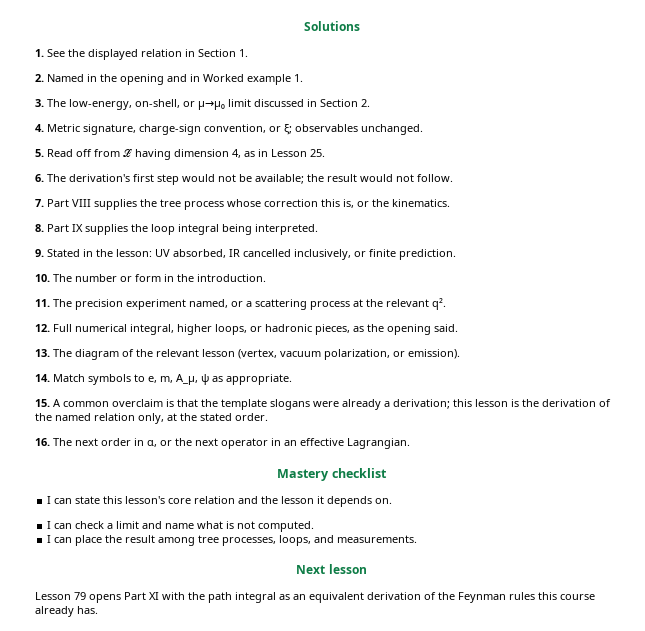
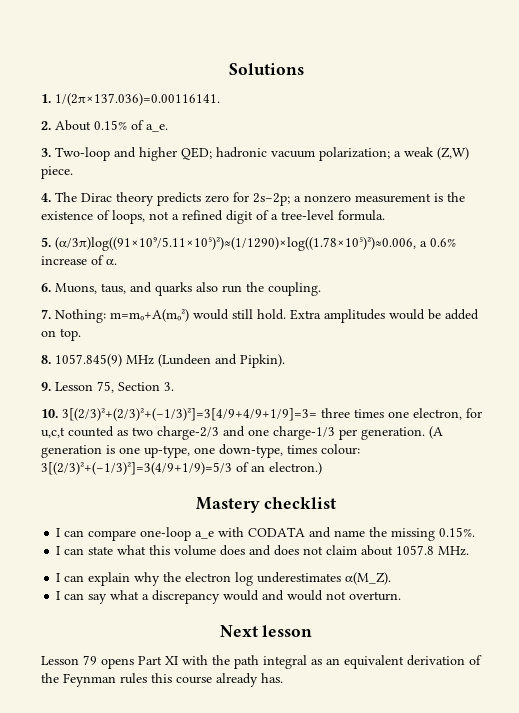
[47,49,248,60] [35,74,303,85] [35,99,370,110] [35,124,423,135] [35,149,325,160] [35,174,453,185] [35,199,450,210] [35,224,318,235] [35,249,456,260] [35,274,266,282] [35,298,446,310] [35,324,458,335] [35,349,460,360] [35,374,292,385] [35,399,611,410] [35,413,268,424] [35,438,410,449] [277,468,387,481] [47,496,393,507] [47,521,315,532] [47,535,418,546] See the displayed relation in Section 1. // 2. Named in the opening and in Worked example 1. // 3. The low-energy, on-shell, or μ→μ₀ limit discussed in Section 2. // 4. Metric signature, charge-sign convention, or ξ; observables unchanged. // 5. Read off from ℒ having dimension 4, as in Lesson 25. // 6. The derivation's first step would not be available; the result would not follow. // 7. Part VIII supplies the tree process whose correction this is, or the kinematics. // 8. Part IX supplies the loop integral being interpreted. // 9. Stated in the lesson: UV absorbed, IR cancelled inclusively, or finite prediction. // 10. The number or form in the introduction. // 11. The precision experiment named, or a scattering process at the relevant q². // 12. Full numerical integral, higher loops, or hadronic pieces, as the opening said. // 13. The diagram of the relevant lesson (vertex, vacuum polarization, or emission). // 14. Match symbols to e, m, A_μ, ψ as appropriate. // 15. A common overclaim is that the template slogans were already a derivation; this lesson is the derivation of the named relation only, at the stated order. // 16. The next order in α, or the next operator in an effective Lagrangian. // Mastery checklist // I can state this lesson's core relation and the lesson it depends on. // I can check a limit and name what is not computed. // I can place the result among tree processes, loops, and measurements. -> [55,93,220,106] [41,120,168,132] [41,147,469,161] [41,166,73,179] [41,192,465,206] [41,210,385,224] [41,237,456,251] [41,255,117,265] [41,282,321,296] [41,309,479,323] [41,328,81,341] [41,354,285,368] [41,381,174,393] [41,408,482,421] [41,426,443,440] [41,444,360,458] [41,462,322,475] [195,497,337,513] [56,527,476,541] [56,545,470,556] [56,572,392,586] [56,590,402,604] 1/(2π×137.036)=0.00116141. // 2. About 0.15% of a_e. // 3. Two-loop and higher QED; hadronic vacuum polarization; a weak (Z,W) piece. // 4. The Dirac theory predicts zero for 2s−2p; a nonzero measurement is the existence of loops, not a refined digit of a tree-level formula. // 5. (α/3π)log((91×10⁹/5.11×10⁵)²)≈(1/1290)×log((1.78×10⁵)²)≈0.006, a 0.6% increase of α. // 6. Muons, taus, and quarks also run the coupling. // 7. Nothing: m=m₀+A(m₀²) would still hold. Extra amplitudes would be added on top. // 8. 1057.845(9) MHz (Lundeen and Pipkin). // 9. Lesson 75, Section 3. // 10. 3[(2/3)²+(2/3)²+(−1/3)²]=3[4/9+4/9+1/9]=3= three times one electron, for u,c,t counted as two charge-2/3 and one charge-1/3 per generation. (A generation is one up-type, one down-type, times colour: 3[(2/3)²+(−1/3)²]=3(4/9+1/9)=5/3 of an electron.) // Mastery checklist // I can compare one-loop a_e with CODATA and name the missing 0.15%. // I can state what this volume does and does not claim about 1057.8 MHz. // I can explain why the electron log underestimates α(M_Z). // I can say what a discrepancy would and would not overturn.

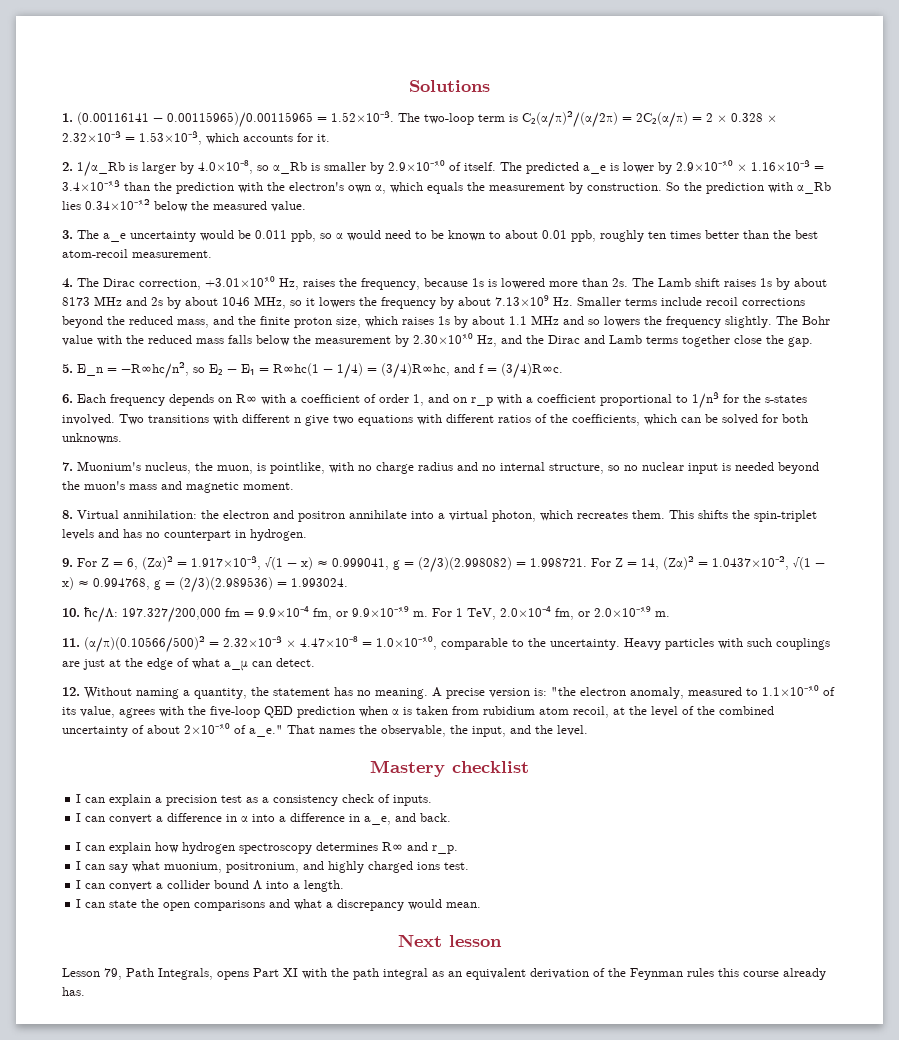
[55,93,220,106] [41,120,168,132] [41,147,469,161] [41,166,73,179] [41,192,465,206] [41,210,385,224] [41,237,456,251] [41,255,117,265] [41,282,321,296] [41,309,479,323] [41,328,81,341] [41,354,285,368] [41,381,174,393] [41,408,482,421] [41,426,443,440] [41,444,360,458] [41,462,322,475] [195,497,337,513] [56,527,476,541] [56,545,470,556] [56,572,392,586] [56,590,402,604] 1/(2π×137.036)=0.00116141. // 2. About 0.15% of a_e. // 3. Two-loop and higher QED; hadronic vacuum polarization; a weak (Z,W) piece. // 4. The Dirac theory predicts zero for 2s−2p; a nonzero measurement is the existence of loops, not a refined digit of a tree-level formula. // 5. (α/3π)log((91×10⁹/5.11×10⁵)²)≈(1/1290)×log((1.78×10⁵)²)≈0.006, a 0.6% increase of α. // 6. Muons, taus, and quarks also run the coupling. // 7. Nothing: m=m₀+A(m₀²) would still hold. Extra amplitudes would be added on top. // 8. 1057.845(9) MHz (Lundeen and Pipkin). // 9. Lesson 75, Section 3. // 10. 3[(2/3)²+(2/3)²+(−1/3)²]=3[4/9+4/9+1/9]=3= three times one electron, for u,c,t counted as two charge-2/3 and one charge-1/3 per generation. (A generation is one up-type, one down-type, times colour: 3[(2/3)²+(−1/3)²]=3(4/9+1/9)=5/3 of an electron.) // Mastery checklist // I can compare one-loop a_e with CODATA and name the missing 0.15%. // I can state what this volume does and does not claim about 1057.8 MHz. // I can explain why the electron log underestimates α(M_Z). // I can say what a discrepancy would and would not overturn. -> [77,111,777,128] [62,131,330,145] [62,160,824,177] [62,180,831,194] [62,199,306,212] [62,230,818,242] [62,249,212,258] [62,276,827,290] [62,295,805,309] [62,315,830,328] [62,333,813,347] [62,362,563,379] [62,392,807,409] [62,414,808,426] [62,433,122,444] [62,461,819,474] [62,481,294,493] [62,510,817,522] [62,529,307,541] [62,556,825,573] [62,577,348,593] [62,606,670,623] [62,636,830,653] [62,658,315,671] [62,685,835,699] [62,706,774,718] [62,723,588,737] [370,760,529,777] [76,794,433,806] [76,813,452,825] [76,842,459,854] [76,861,470,873] [76,880,345,892] [76,899,482,911] (0.00116141 − 0.00115965)/0.00115965 = 1.52×10⁻³. The two-loop term is C₂(α/π)²/(α/2π) = 2C₂(α/π) = 2 × 0.328 × 2.32×10⁻³ = 1.53×10⁻³, which accounts for it. // 2. 1/α_Rb is larger by 4.0×10⁻⁸, so α_Rb is smaller by 2.9×10⁻¹⁰ of itself. The predicted a_e is lower by 2.9×10⁻¹⁰ × 1.16×10⁻³ = 3.4×10⁻¹³ than the prediction with the electron's own α, which equals the measurement by construction. So the prediction with α_Rb lies 0.34×10⁻¹² below the measured value. // 3. The a_e uncertainty would be 0.011 ppb, so α would need to be known to about 0.01 ppb, roughly ten times better than the best atom-recoil measurement. // 4. The Dirac correction, +3.01×10¹⁰ Hz, raises the frequency, because 1s is lowered more than 2s. The Lamb shift raises 1s by about 8173 MHz and 2s by about 1046 MHz, so it lowers the frequency by about 7.13×10⁹ Hz. Smaller terms include recoil corrections beyond the reduced mass, and the finite proton size, which raises 1s by about 1.1 MHz and so lowers the frequency slightly. The Bohr value with the reduced mass falls below the measurement by 2.30×10¹⁰ Hz, and the Dirac and Lamb terms together close the gap. // 5. E_n = −R∞hc/n², so E₂ − E₁ = R∞hc(1 − 1/4) = (3/4)R∞hc, and f = (3/4)R∞c. // 6. Each frequency depends on R∞ with a coefficient of order 1, and on r_p with a coefficient proportional to 1/n³ for the s-states involved. Two transitions with different n give two equations with different ratios of the coefficients, which can be solved for both unknowns. // 7. Muonium's nucleus, the muon, is pointlike, with no charge radius and no internal structure, so no nuclear input is needed beyond the muon's mass and magnetic moment. // 8. Virtual annihilation: the electron and positron annihilate into a virtual photon, which recreates them. This shifts the spin-triplet levels and has no counterpart in hydrogen. // 9. For Z = 6, (Zα)² = 1.917×10⁻³, √(1 − x) ≈ 0.999041, g = (2/3)(2.998082) = 1.998721. For Z = 14, (Zα)² = 1.0437×10⁻², √(1 − x) ≈ 0.994768, g = (2/3)(2.989536) = 1.993024. // 10. ħc/Λ: 197.327/200,000 fm = 9.9×10⁻⁴ fm, or 9.9×10⁻¹⁹ m. For 1 TeV, 2.0×10⁻⁴ fm, or 2.0×10⁻¹⁹ m. // 11. (α/π)(0.10566/500)² = 2.32×10⁻³ × 4.47×10⁻⁸ = 1.0×10⁻¹⁰, comparable to the uncertainty. Heavy particles with such couplings are just at the edge of what a_μ can detect. // 12. Without naming a quantity, the statement has no meaning. A precise version is: "the electron anomaly, measured to 1.1×10⁻¹⁰ of its value, agrees with the five-loop QED prediction when α is taken from rubidium atom recoil, at the level of the combined uncertainty of about 2×10⁻¹⁰ of a_e." That names the observable, the input, and the level. // Mastery checklist // I can explain a precision test as a consistency check of inputs. // I can convert a difference in α into a difference in a_e, and back. // I can explain how hydrogen spectroscopy determines R∞ and r_p. // I can say what muonium, positronium, and highly charged ions test. // I can convert a collider bound Λ into a length. // I can state the open comparisons and what a discrepancy would mean.
[83,655,97,665] 79 -> [104,968,213,980] 79, Path Integrals,

